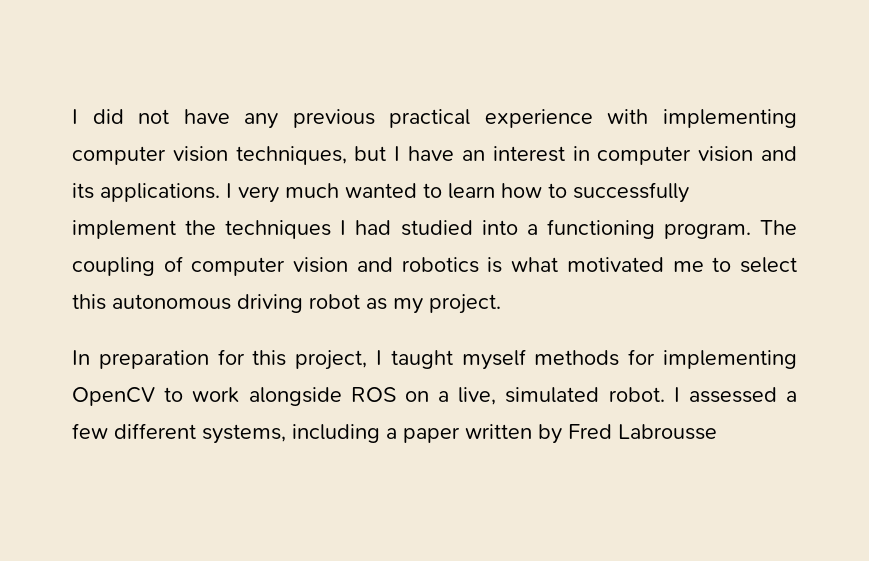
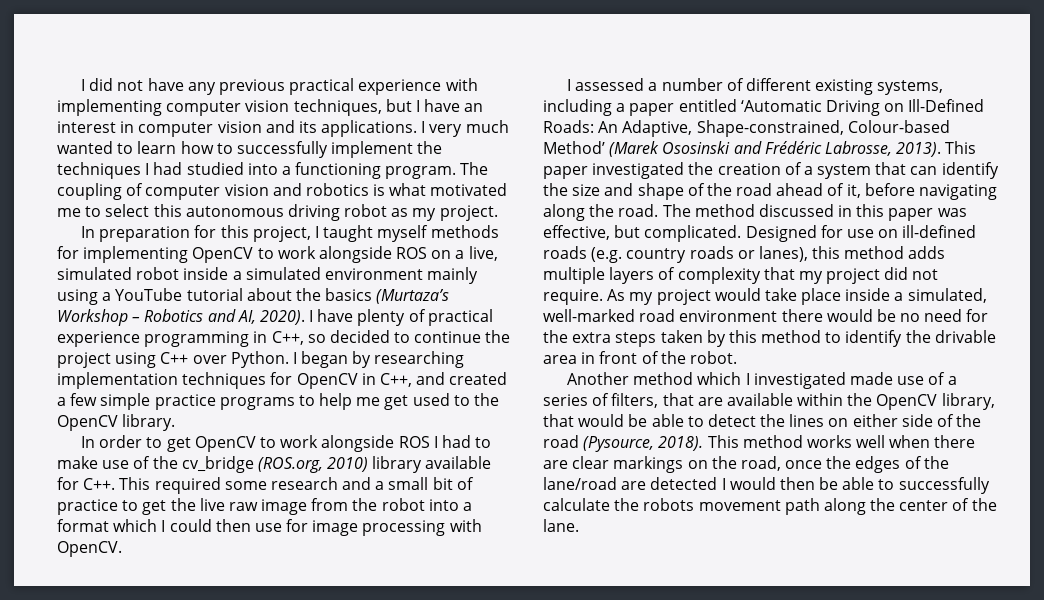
[608,387,797,403] [72,423,717,444] robot. I assessed a few different systems, including a paper written by Fred Labrousse -> [136,267,479,284] [57,288,450,305] [57,309,493,326] [57,330,511,347] [57,351,465,368] [57,372,508,389] [57,393,500,410] [57,414,176,431] [81,435,492,452] [57,456,492,473] [57,477,474,494] [57,498,473,515] [57,519,482,536] [57,541,122,557] [567,78,944,95] [543,99,985,116] [543,120,950,137] [543,141,977,157] [543,162,999,179] [543,183,998,200] [543,204,967,221] [543,225,977,242] [543,246,946,263] [543,267,939,284] [543,288,987,305] [543,309,989,322] [543,330,996,347] [543,351,737,364] [567,372,957,389] [543,393,995,410] [543,414,982,427] [543,435,976,452] [543,456,949,473] [543,477,990,494] [543,498,997,515] [543,519,579,532] robot inside a simulated environment mainly using a YouTube tutorial about the basics (Murtaza’s Workshop – Robotics and AI, 2020). I have plenty of practical experience programming in C++, so decided to continue the project using C++ over Python. I began by researching implementation techniques for OpenCV in C++, and created a few simple practice programs to help me get used to the OpenCV library. // In order to get OpenCV to work alongside ROS I had to make use of the cv_bridge (ROS.org, 2010) library available for C++. This required some research and a small bit of practice to get the live raw image from the robot into a format which I could then use for image processing with OpenCV. // I assessed a number of different existing systems, including a paper entitled ‘Automatic Driving on Ill-Defined Roads: An Adaptive, Shape-constrained, Colour-based Method’ (Marek Ososinski and Frédéric Labrosse, 2013). This paper investigated the creation of a system that can identify the size and shape of the road ahead of it, before navigating along the road. The method discussed in this paper was effective, but complicated. Designed for use on ill-defined roads (e.g. country roads or lanes), this method adds multiple layers of complexity that my project did not require. As my project would take place inside a simulated, well-marked road environment there would be no need for the extra steps taken by this method to identify the drivable area in front of the robot. // Another method which I investigated made use of a series of filters, that are available within the OpenCV library, that would be able to detect the lines on either side of the road (Pysource, 2018). This method works well when there are clear markings on the road, once the edges of the lane/road are detected I would then be able to successfully calculate the robots movement path along the center of the lane.

